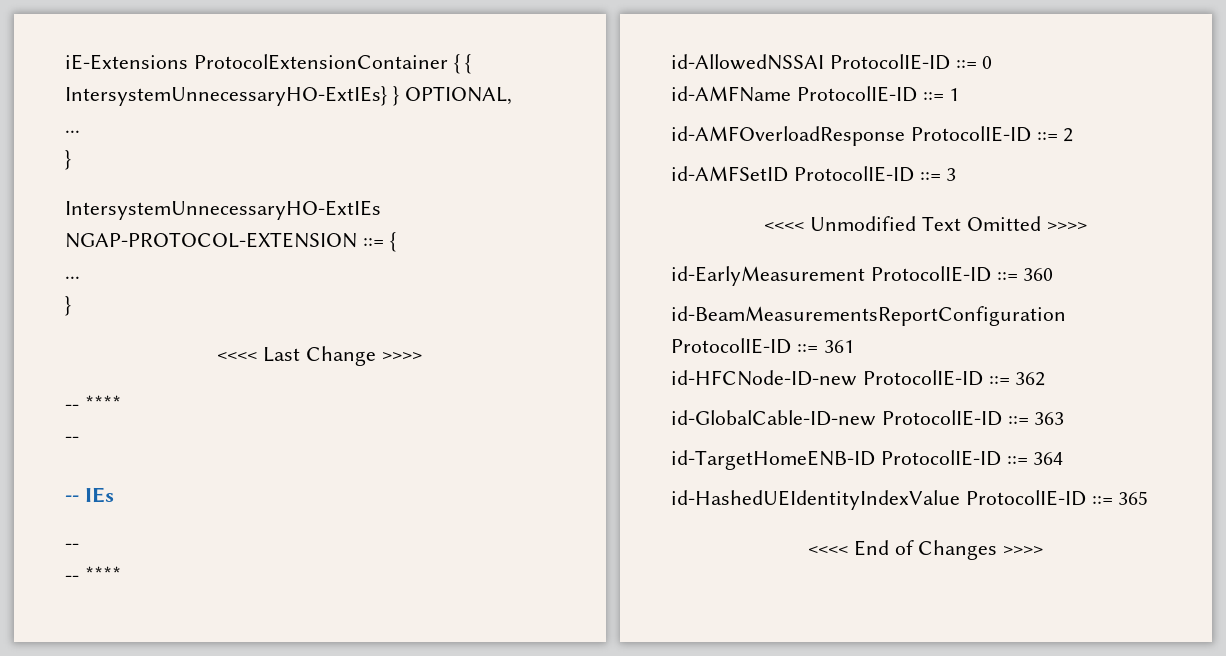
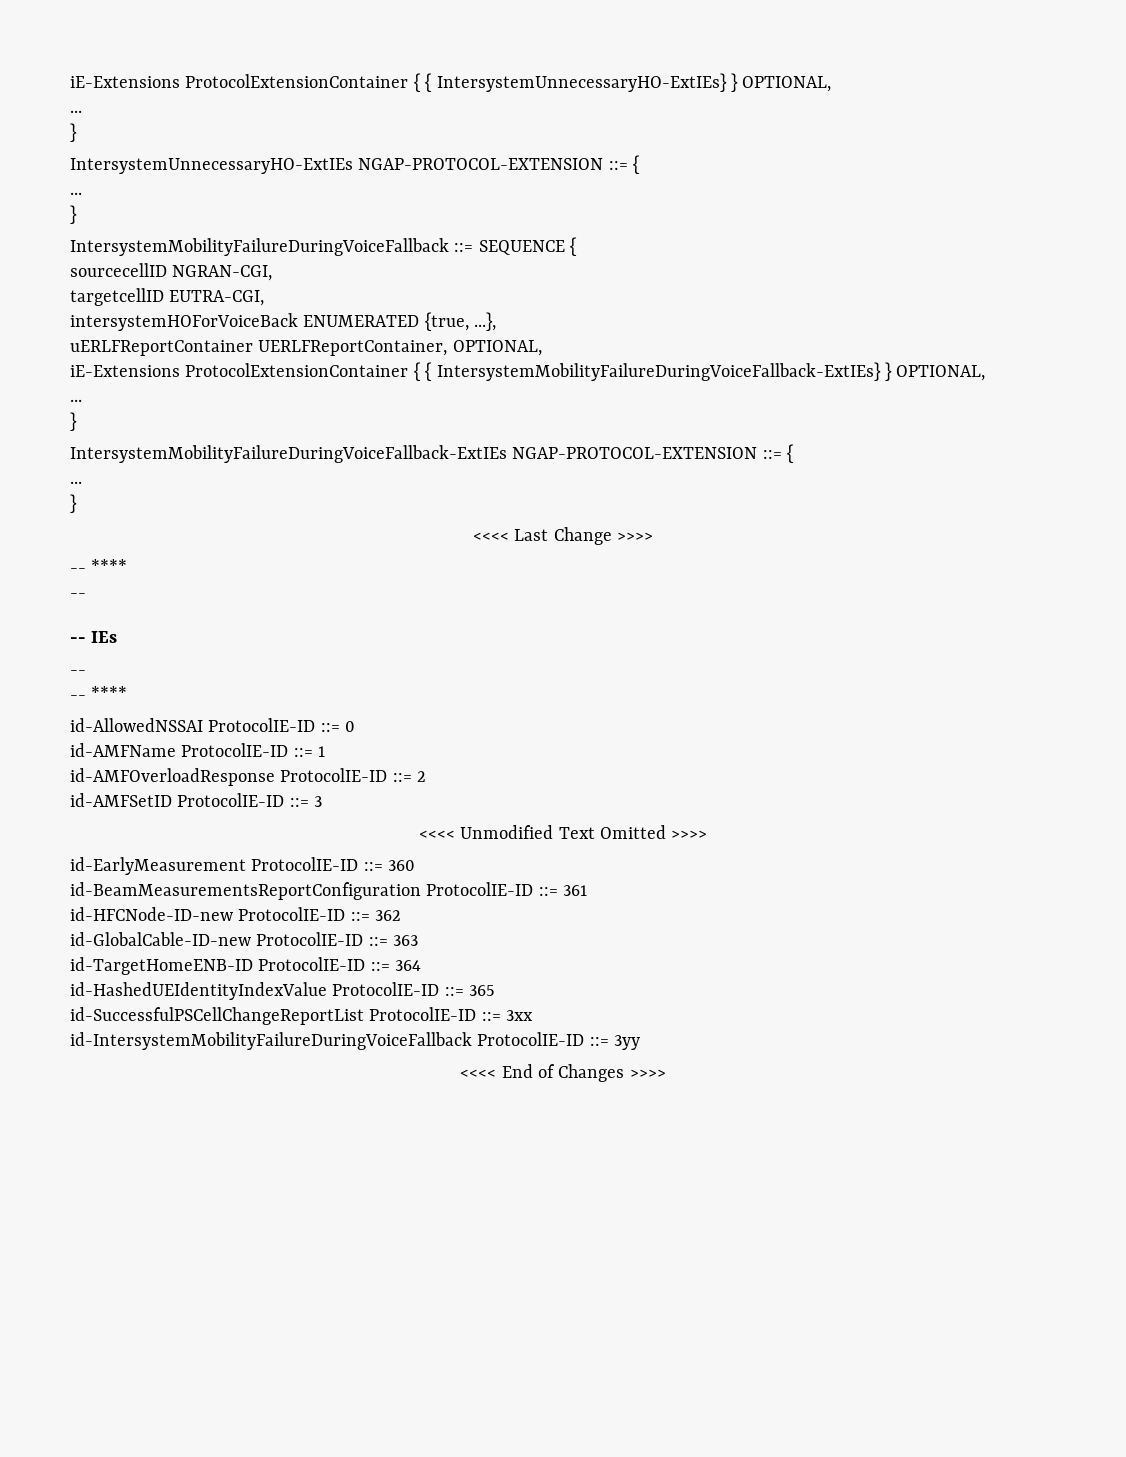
(71, 306) none -> [70,237,578,256] [70,263,273,281] [70,288,265,306] [70,312,497,331] [70,340,542,356] [70,362,986,381] [70,399,82,402] [70,412,77,431] [70,444,795,463] [70,481,82,484] [70,494,77,513] // IntersystemMobilityFailureDuringVoiceFallback ::= SEQUENCE { // sourcecellID NGRAN-CGI, // targetcellID EUTRA-CGI, // intersystemHOForVoiceBack ENUMERATED {true, ...}, // uERLFReportContainer UERLFReportContainer, OPTIONAL, // iE-Extensions ProtocolExtensionContainer { { IntersystemMobilityFailureDuringVoiceFallback-ExtIEs} } OPTIONAL, // ... // } // IntersystemMobilityFailureDuringVoiceFallback-ExtIEs NGAP-PROTOCOL-EXTENSION ::= { // ... // }
(1149, 498) none -> [70,1007,534,1025] [70,1032,641,1050] // id-SuccessfulPSCellChangeReportList ProtocolIE-ID ::= 3xx // id-IntersystemMobilityFailureDuringVoiceFallback ProtocolIE-ID ::= 3yy

